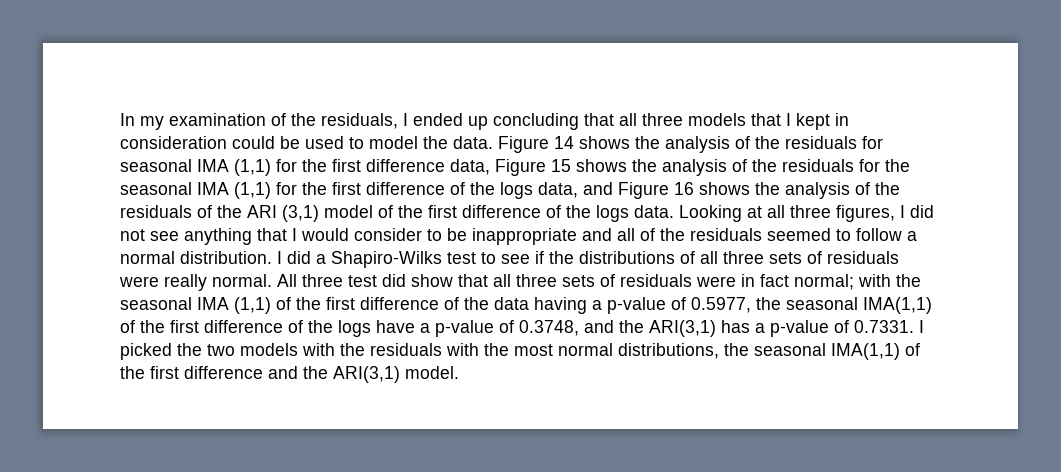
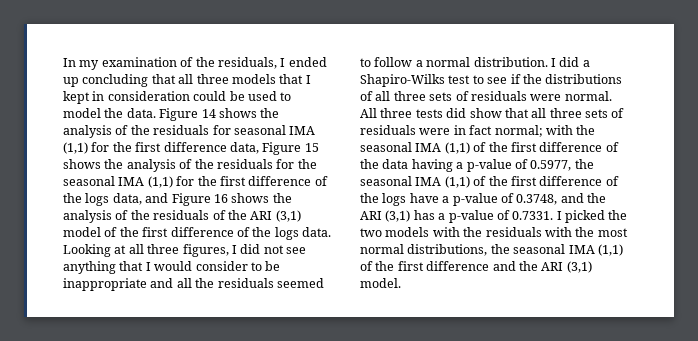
[640,228,655,241] of -> (192, 283) none
[164,274,207,291] really -> (562, 97) none
[348,275,377,287] test -> [415,109,443,118] tests
[863,297,932,314] IMA(1,1) -> [415,176,470,188] IMA (1,1)
[649,320,716,337] ARI(3,1) -> [360,210,411,222] ARI (3,1)
[831,343,900,360] IMA(1,1) -> [568,244,623,256] IMA (1,1)
[333,366,400,383] ARI(3,1) -> [541,261,592,273] ARI (3,1)

